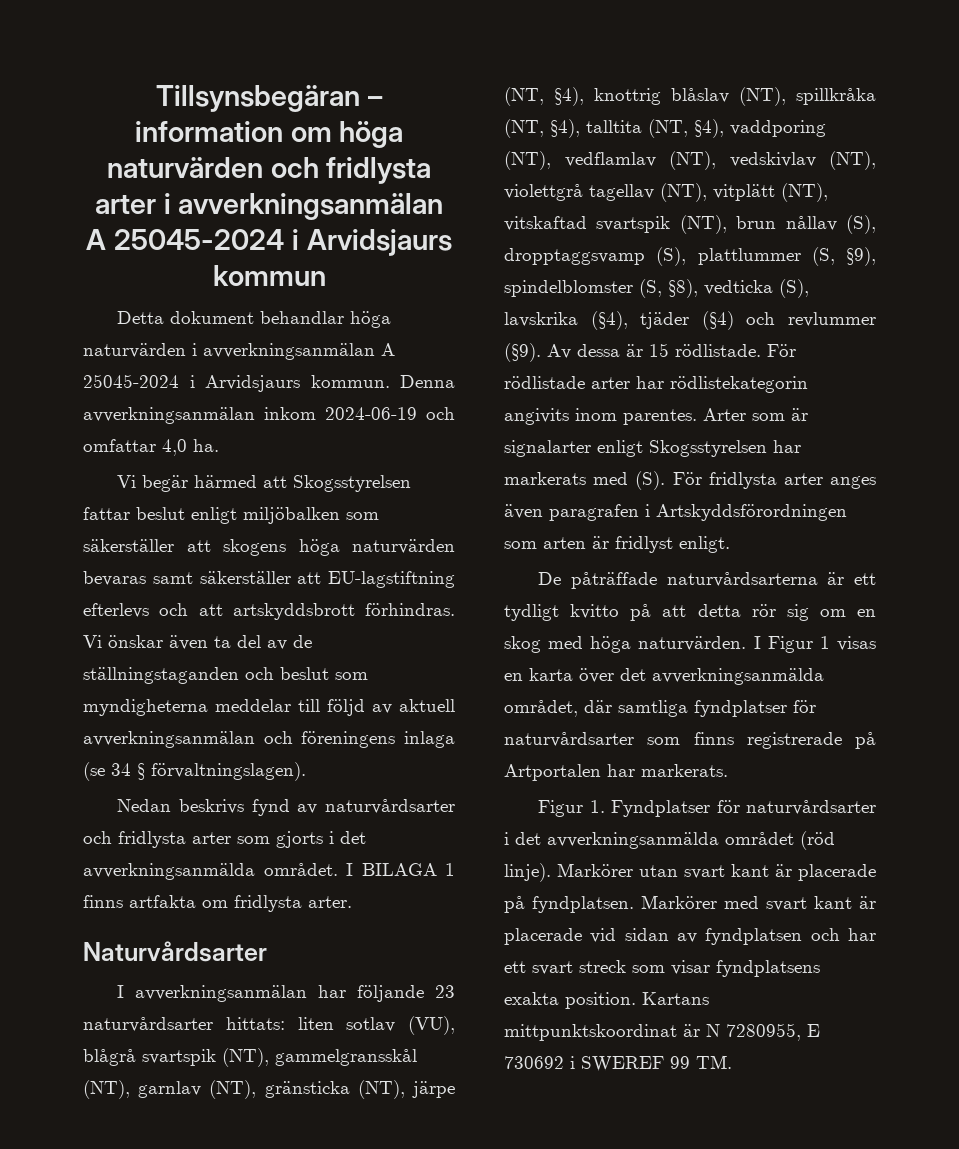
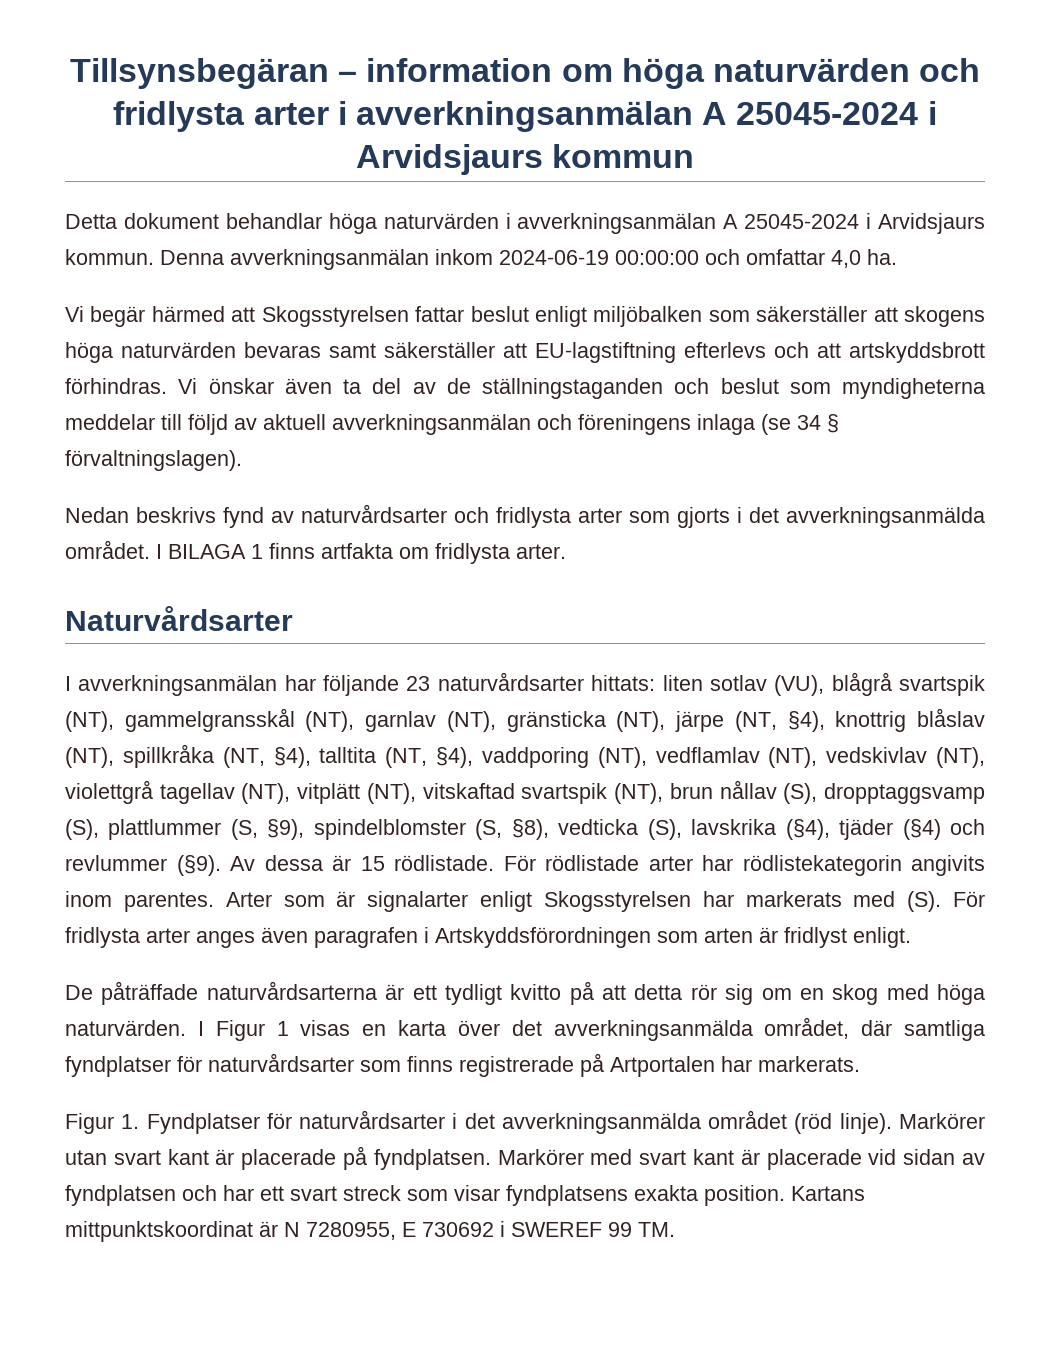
(417, 413) none -> [615,250,699,265] 00:00:00

